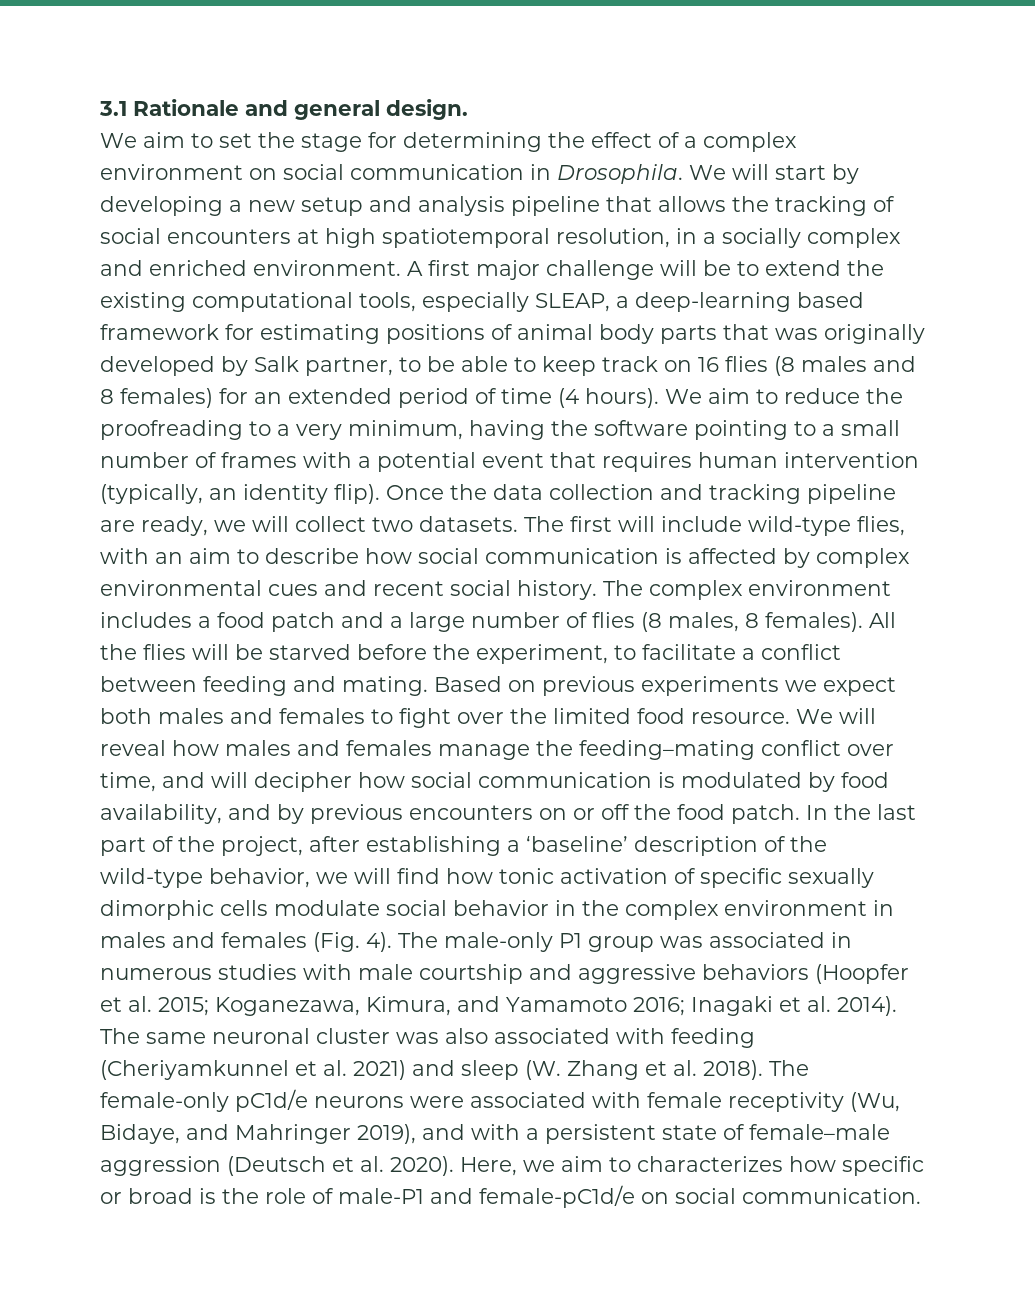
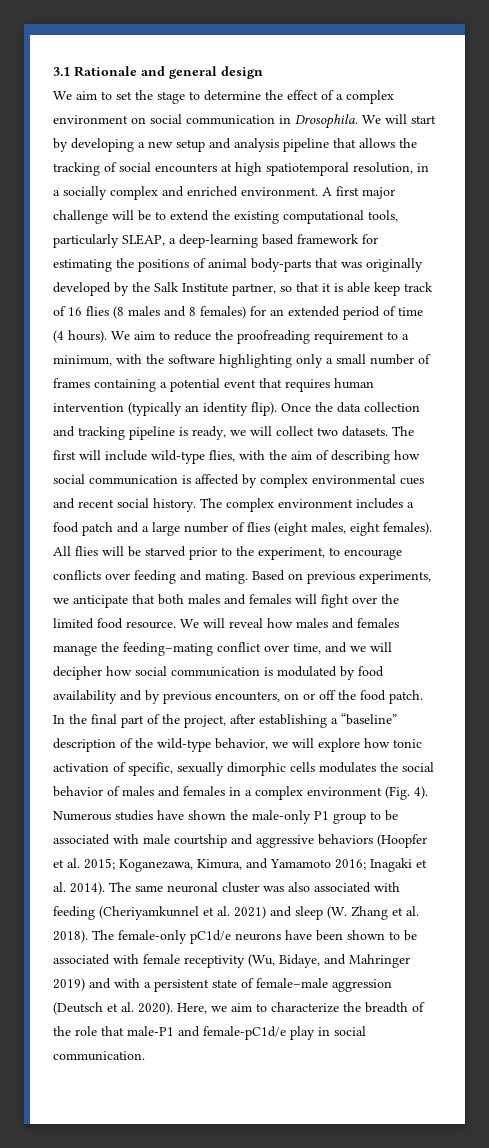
[386,99,468,120] design. -> [221,66,263,79] design
[368,132,542,152] for determining -> [189,90,261,101] to determine
[422,292,529,312] especially -> [53,234,119,248] particularly
(380, 334) none -> [116,258,134,268] the
[599,324,717,344] body parts -> [251,258,311,272] body-parts
[254,356,536,376] Salk partner, to be able to -> [132,282,370,296] the Salk Institute partner, so that it is able
[664,360,692,372] on -> [53,306,66,316] of
[249,420,816,440] to a very minimum, having the software pointing to -> [314,331,409,344] [53,354,323,368] requirement to a minimum, with the software highlighting only
[303,452,352,468] with -> [94,379,156,392] containing
[100,484,203,504] (typically, -> [128,402,182,416] (typically
[100,520,135,532] are -> [179,427,188,436] is
[155,548,359,564] an aim to describe -> [269,450,390,464] the aim of describing
[641,612,759,632] (8 males, 8 -> [274,522,380,536] (eight males, eight
[100,644,137,660] the -> (71, 551) none
[357,644,427,660] before -> [189,547,232,560] prior to
[642,644,841,660] [100,676,197,692] facilitate a conflict between -> [344,549,402,560] [53,570,130,580] encourage conflicts over
[641,676,896,696] experiments we expect -> [359,571,431,584] [53,594,155,608] experiments, we anticipate that
[371,709,393,724] to -> [295,594,317,604] will
(205, 780) none -> [350,646,366,652] we
[100,804,222,824] availability, -> [53,690,117,704] availability
[409,805,533,820] encounters -> [215,691,280,702] encounters,
[877,804,916,820] last -> [91,714,117,724] final
[526,836,628,852] ‘baseline’ -> [341,713,397,725] “baseline”
[397,868,440,884] find -> [318,738,360,752] explore
[700,868,782,888] specific -> [128,762,173,776] specific,
[274,900,894,920] [100,932,852,952] [100,964,297,980] modulate social behavior in the complex environment in males and females (Fig. 4). The male-only P1 group was associated in numerous studies -> [319,762,434,773] [53,786,428,800] [53,810,398,824] [53,834,110,845] modulates the social behavior of males and females in a complex environment (Fig. 4). Numerous studies have shown the male-only P1 group to be associated
[410,1096,464,1108] were -> [285,930,417,941] have been shown to be
[357,1124,416,1144] 2019), -> [53,978,85,991] 2019)
[637,1156,924,1176] [100,1188,216,1204] characterizes how specific or broad is -> [271,1002,425,1013] characterize the breadth of
[312,1188,334,1204] of -> [101,1026,124,1036] that
[641,1192,669,1204] on -> [290,1026,330,1040] play in

